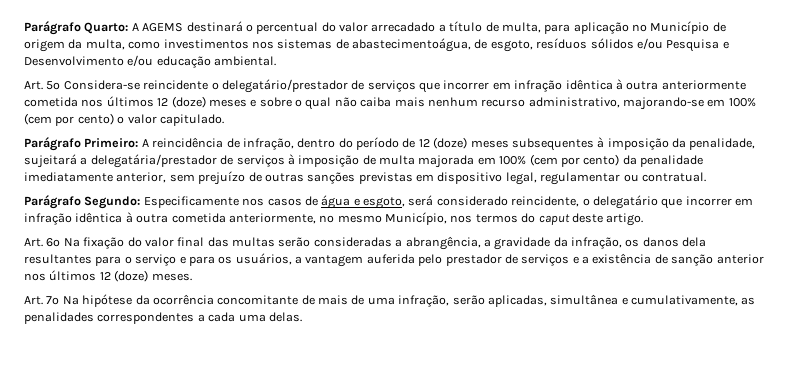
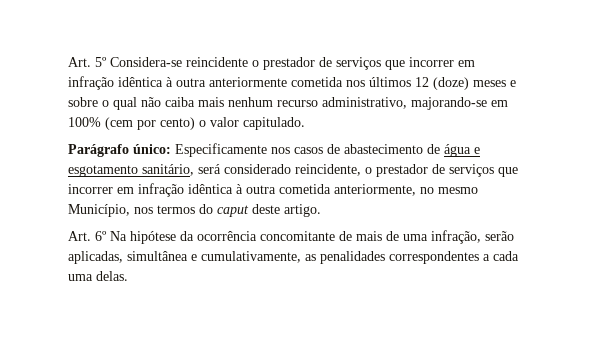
[24,21,726,35] [24,38,729,52] [24,55,277,68] Parágrafo Quarto: A AGEMS destinará o percentual do valor arrecadado a título de multa, para aplicação no Município de origem da multa, como investimentos nos sistemas de abastecimentoágua, de esgoto, resíduos sólidos e/ou Pesquisa e Desenvolvimento e/ou educação ambiental. // -> (68, 62) none
[221,79,348,93] delegatário/prestador -> [263,57,315,70] prestador
[84,137,756,151] [24,154,703,168] [24,171,706,185] [24,195,405,209] Primeiro: A reincidência de infração, dentro do período de 12 (doze) meses subsequentes à imposição da penalidade, sujeitará a delegatária/prestador de serviços à imposição de multa majorada em 100% (cem por cento) da penalidade imediatamente anterior, sem prejuízo de outras sanções previstas em dispositivo legal, regulamentar ou contratual. // Parágrafo Segundo: Especificamente nos casos de água e esgoto, -> [133,143,480,157] [68,164,194,177] único: Especificamente nos casos de abastecimento de água e esgotamento sanitário,
[592,195,658,209] delegatário -> [376,164,494,177] prestador de serviços
[83,236,707,250] [24,253,764,267] [24,270,192,282] [24,296,79,305] fixação do valor final das multas serão consideradas a abrangência, a gravidade da infração, os danos dela resultantes para o serviço e para os usuários, a vantagem auferida pelo prestador de serviços e a existência de sanção anterior nos últimos 12 (doze) meses. // Art. 7º Na -> (127, 236) none

